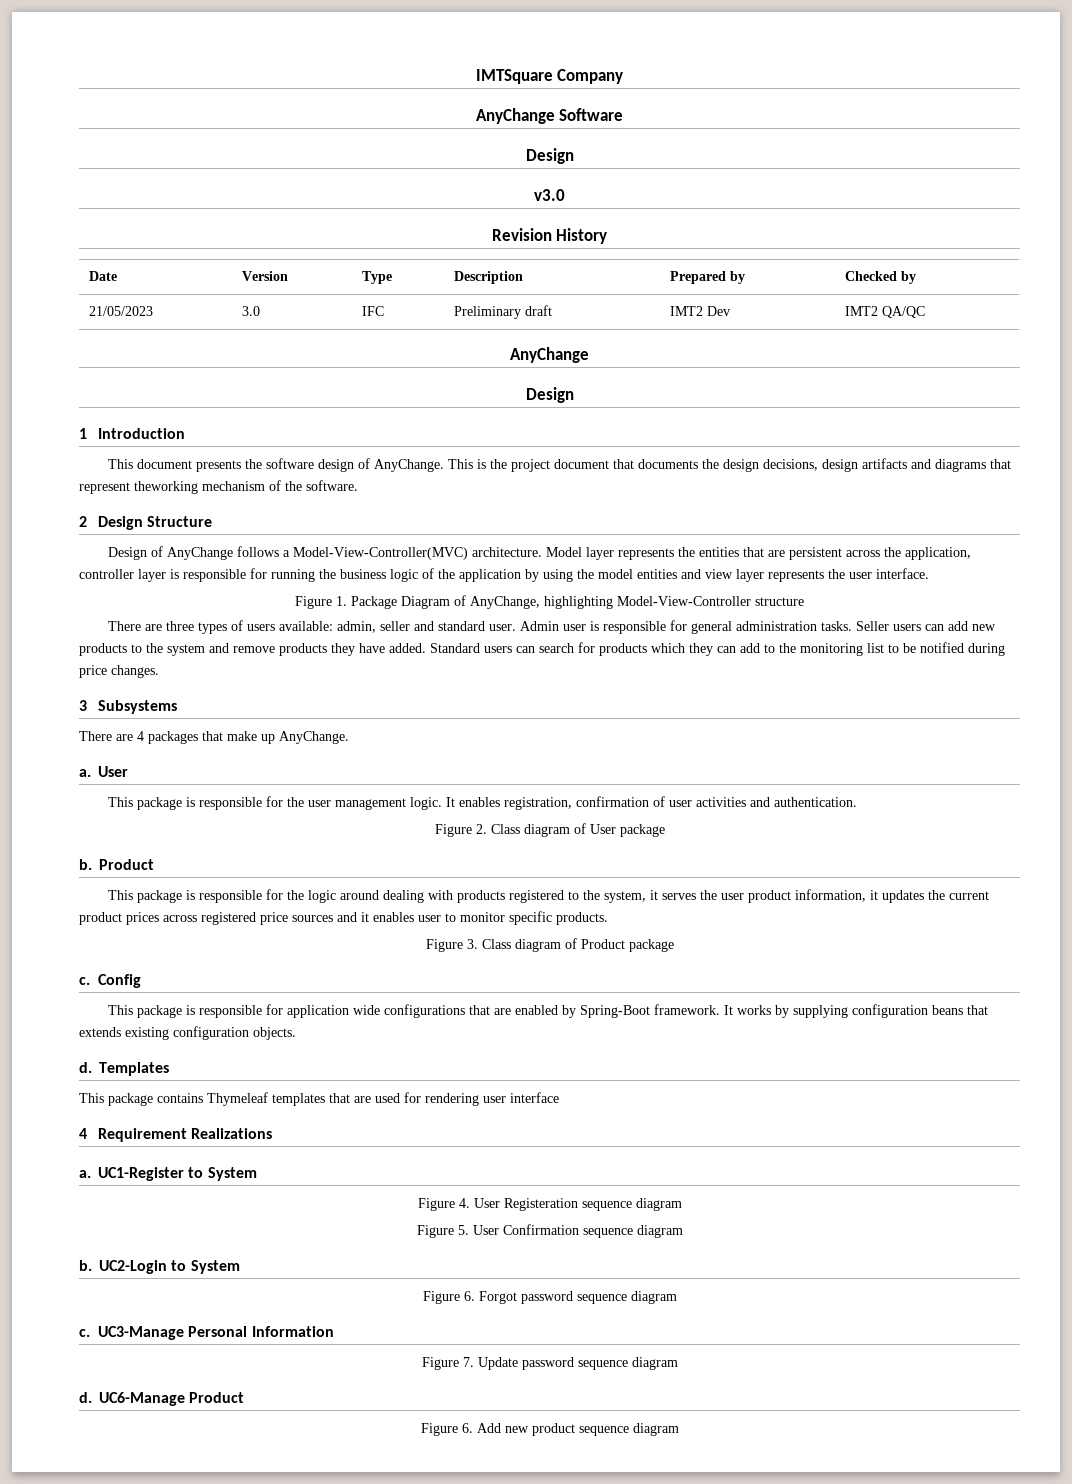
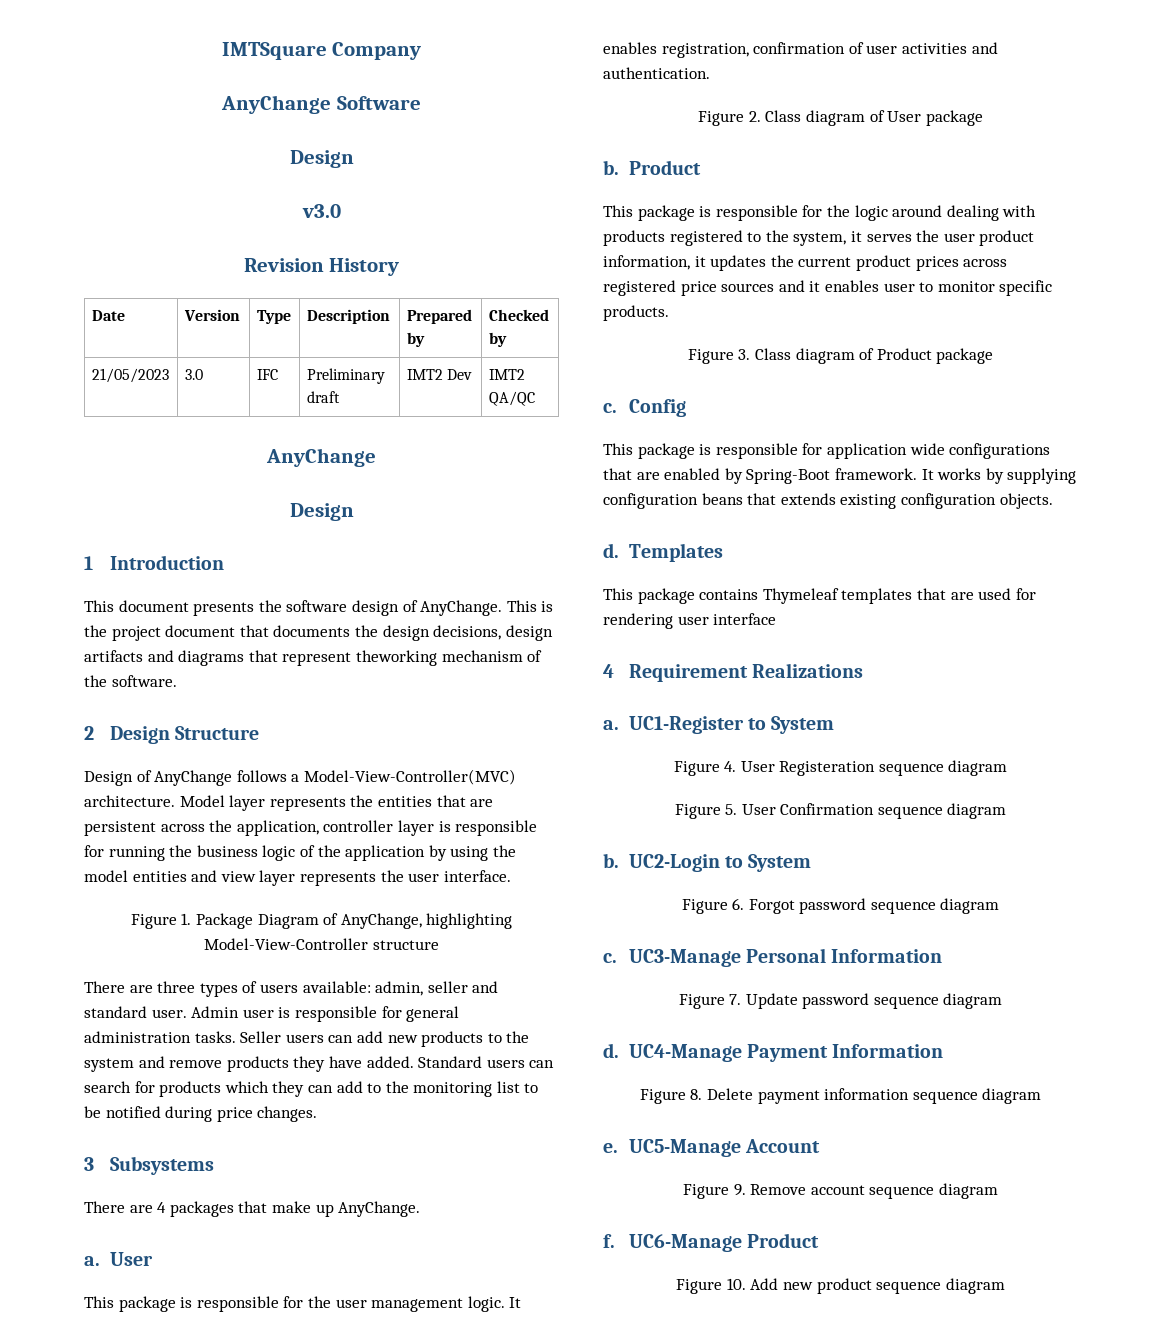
(92, 1397) none -> [628,1044,944,1062] [639,1088,1042,1104] [603,1139,820,1157] [683,1183,998,1199] [603,1234,615,1248] UC4-Manage Payment Information // Figure 8. Delete payment information sequence diagram // e. UC5-Manage Account // Figure 9. Remove account sequence diagram // f.
[461,1423,473,1433] 6. -> [726,1278,746,1290] 10.

